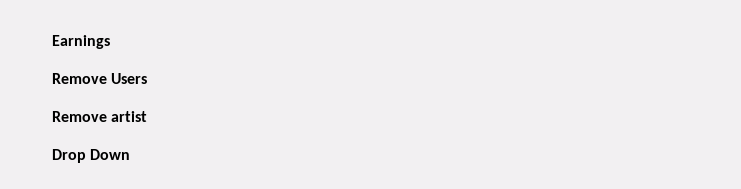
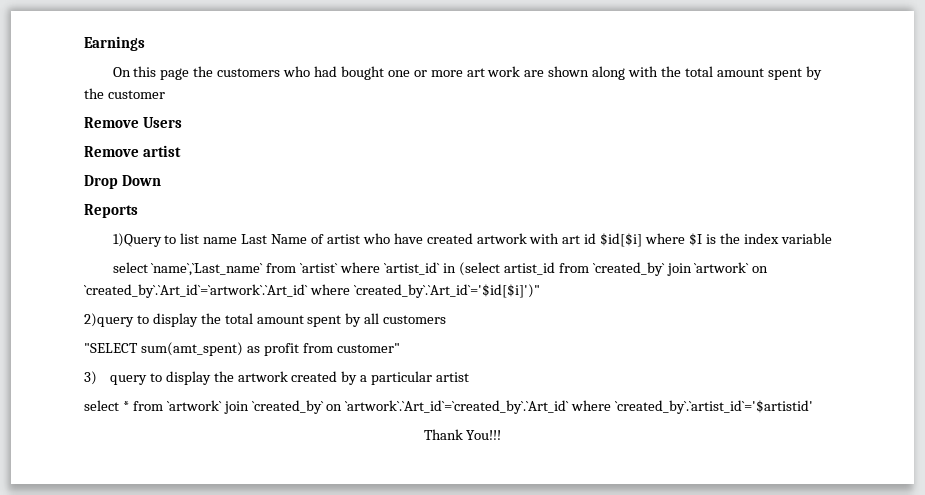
(110, 42) none -> [112,66,822,80] [84,88,165,99] // On this page the customers who had bought one or more art work are shown along with the total amount spent by the customer
(131, 154) none -> [84,204,138,218] [112,233,832,247] [112,262,769,276] [84,284,540,298] [84,313,447,327] [84,342,400,356] [84,371,470,385] [84,400,814,414] [423,429,502,440] // Reports // 1)Query to list name Last Name of artist who have created artwork with art id $id[$i] where $I is the index variable // select `name`,`Last_name` from `artist` where `artist_id` in (select artist_id from `created_by` join `artwork` on `created_by`.`Art_id`=`artwork`.`Art_id` where `created_by`.`Art_id`='$id[$i]')" // 2)query to display the total amount spent by all customers // "SELECT sum(amt_spent) as profit from customer" // 3) query to display the artwork created by a particular artist // select * from `artwork` join `created_by` on `artwork`.`Art_id`=`created_by`.`Art_id` where `created_by`.`artist_id`='$artistid' // Thank You!!!

